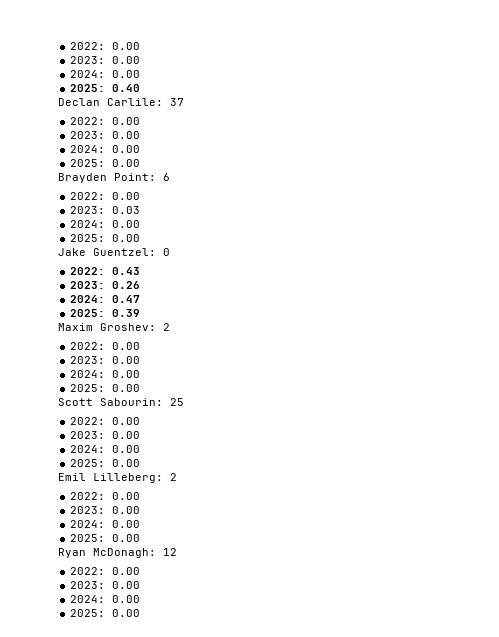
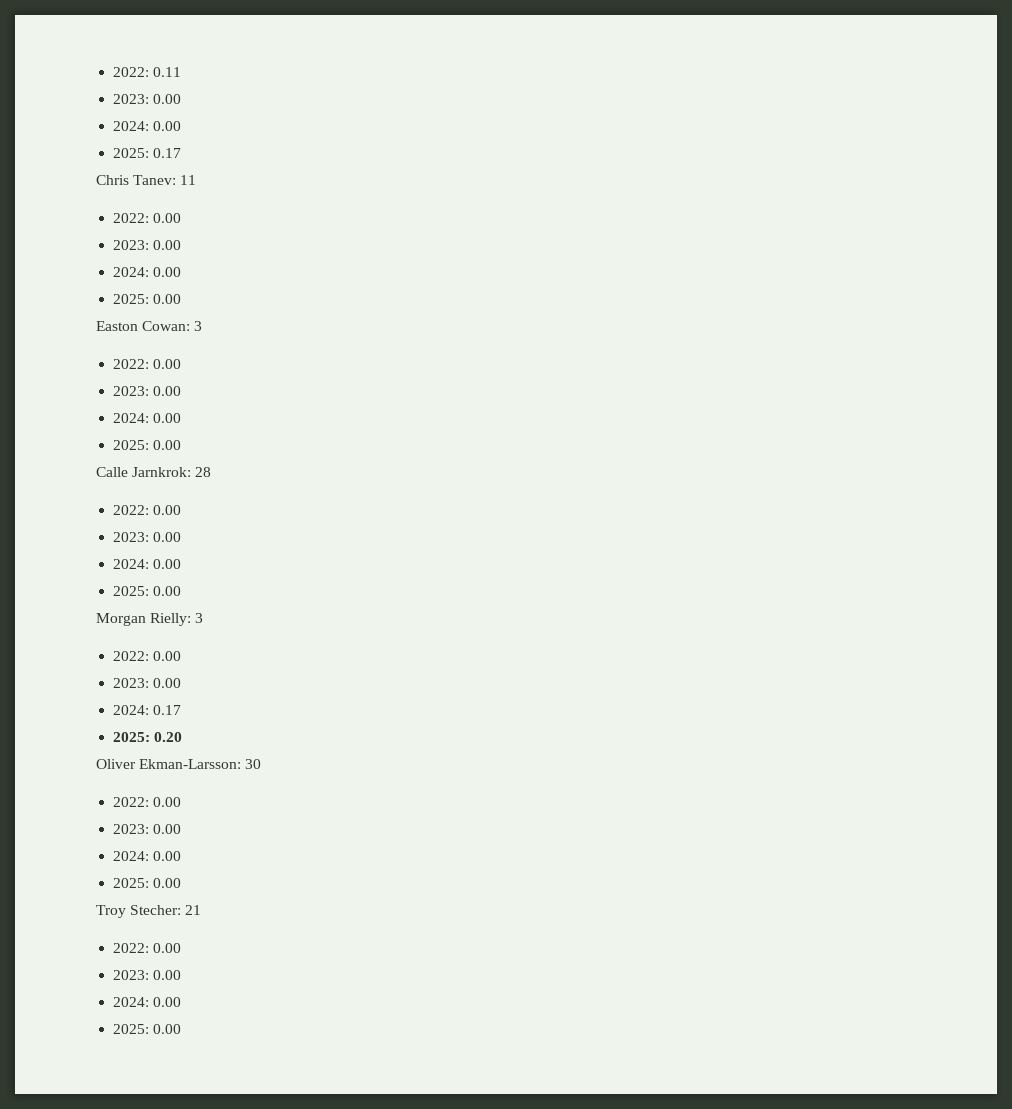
[70,42,141,50] [70,56,141,64] [70,70,141,78] [70,84,141,92] [58,98,184,106] [70,117,141,125] [70,131,141,139] [70,145,141,153] [70,159,141,167] [58,173,170,183] [70,192,141,200] [70,206,141,214] [70,220,141,228] [70,234,141,242] [58,248,170,256] [70,267,141,275] [70,281,141,289] [70,295,141,303] [70,309,141,317] [58,323,170,331] [70,342,141,350] [70,356,141,364] [70,370,141,378] [70,384,141,392] [58,398,184,406] [70,417,141,425] [70,431,141,439] [70,445,141,453] [70,459,141,467] [58,473,177,483] [70,492,141,500] [70,506,141,514] [70,520,141,528] [70,534,141,542] [58,548,177,558] 2022: 0.00 // 2023: 0.00 // 2024: 0.00 // 2025: 0.40 // Declan Carlile: 37 // 2022: 0.00 // 2023: 0.00 // 2024: 0.00 // 2025: 0.00 // Brayden Point: 6 // 2022: 0.00 // 2023: 0.03 // 2024: 0.00 // 2025: 0.00 // Jake Guentzel: 0 // 2022: 0.43 // 2023: 0.26 // 2024: 0.47 // 2025: 0.39 // Maxim Groshev: 2 // 2022: 0.00 // 2023: 0.00 // 2024: 0.00 // 2025: 0.00 // Scott Sabourin: 25 // 2022: 0.00 // 2023: 0.00 // 2024: 0.00 // 2025: 0.00 // Emil Lilleberg: 2 // 2022: 0.00 // 2023: 0.00 // 2024: 0.00 // 2025: 0.00 // Ryan McDonagh: 12 -> [113,67,182,77] [113,94,182,104] [113,121,182,131] [113,148,182,158] [96,175,197,185] [113,213,182,223] [113,240,182,250] [113,267,182,277] [113,294,182,304] [96,321,203,331] [113,359,182,369] [113,386,182,396] [113,413,182,423] [113,440,182,450] [96,467,212,477] [113,505,182,515] [113,532,182,542] [113,559,182,569] [113,586,182,596] [96,613,204,626] [113,651,182,661] [113,678,182,688] [113,705,182,715] [113,732,183,742] [96,759,262,769] [113,797,182,807] [113,824,182,834] [113,851,182,861] [113,878,182,888] [96,905,202,918] 2022: 0.11 // 2023: 0.00 // 2024: 0.00 // 2025: 0.17 // Chris Tanev: 11 // 2022: 0.00 // 2023: 0.00 // 2024: 0.00 // 2025: 0.00 // Easton Cowan: 3 // 2022: 0.00 // 2023: 0.00 // 2024: 0.00 // 2025: 0.00 // Calle Jarnkrok: 28 // 2022: 0.00 // 2023: 0.00 // 2024: 0.00 // 2025: 0.00 // Morgan Rielly: 3 // 2022: 0.00 // 2023: 0.00 // 2024: 0.17 // 2025: 0.20 // Oliver Ekman-Larsson: 30 // 2022: 0.00 // 2023: 0.00 // 2024: 0.00 // 2025: 0.00 // Troy Stecher: 21

